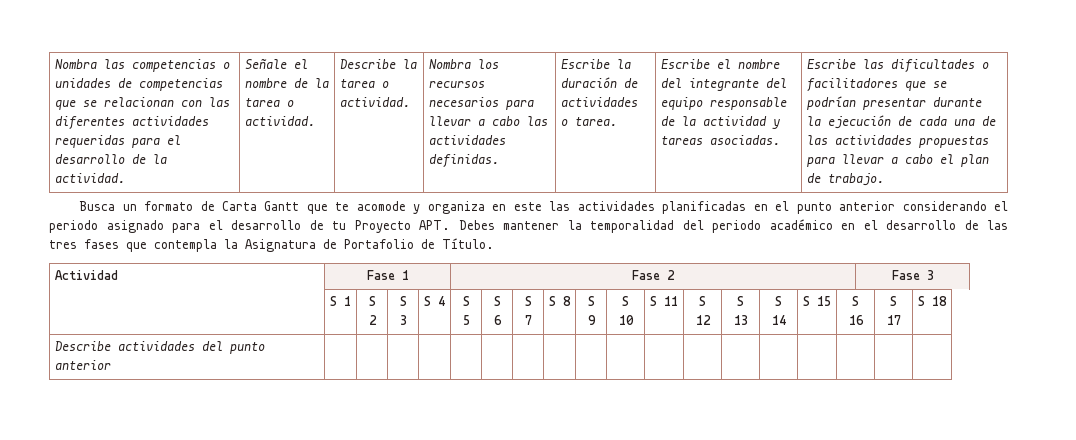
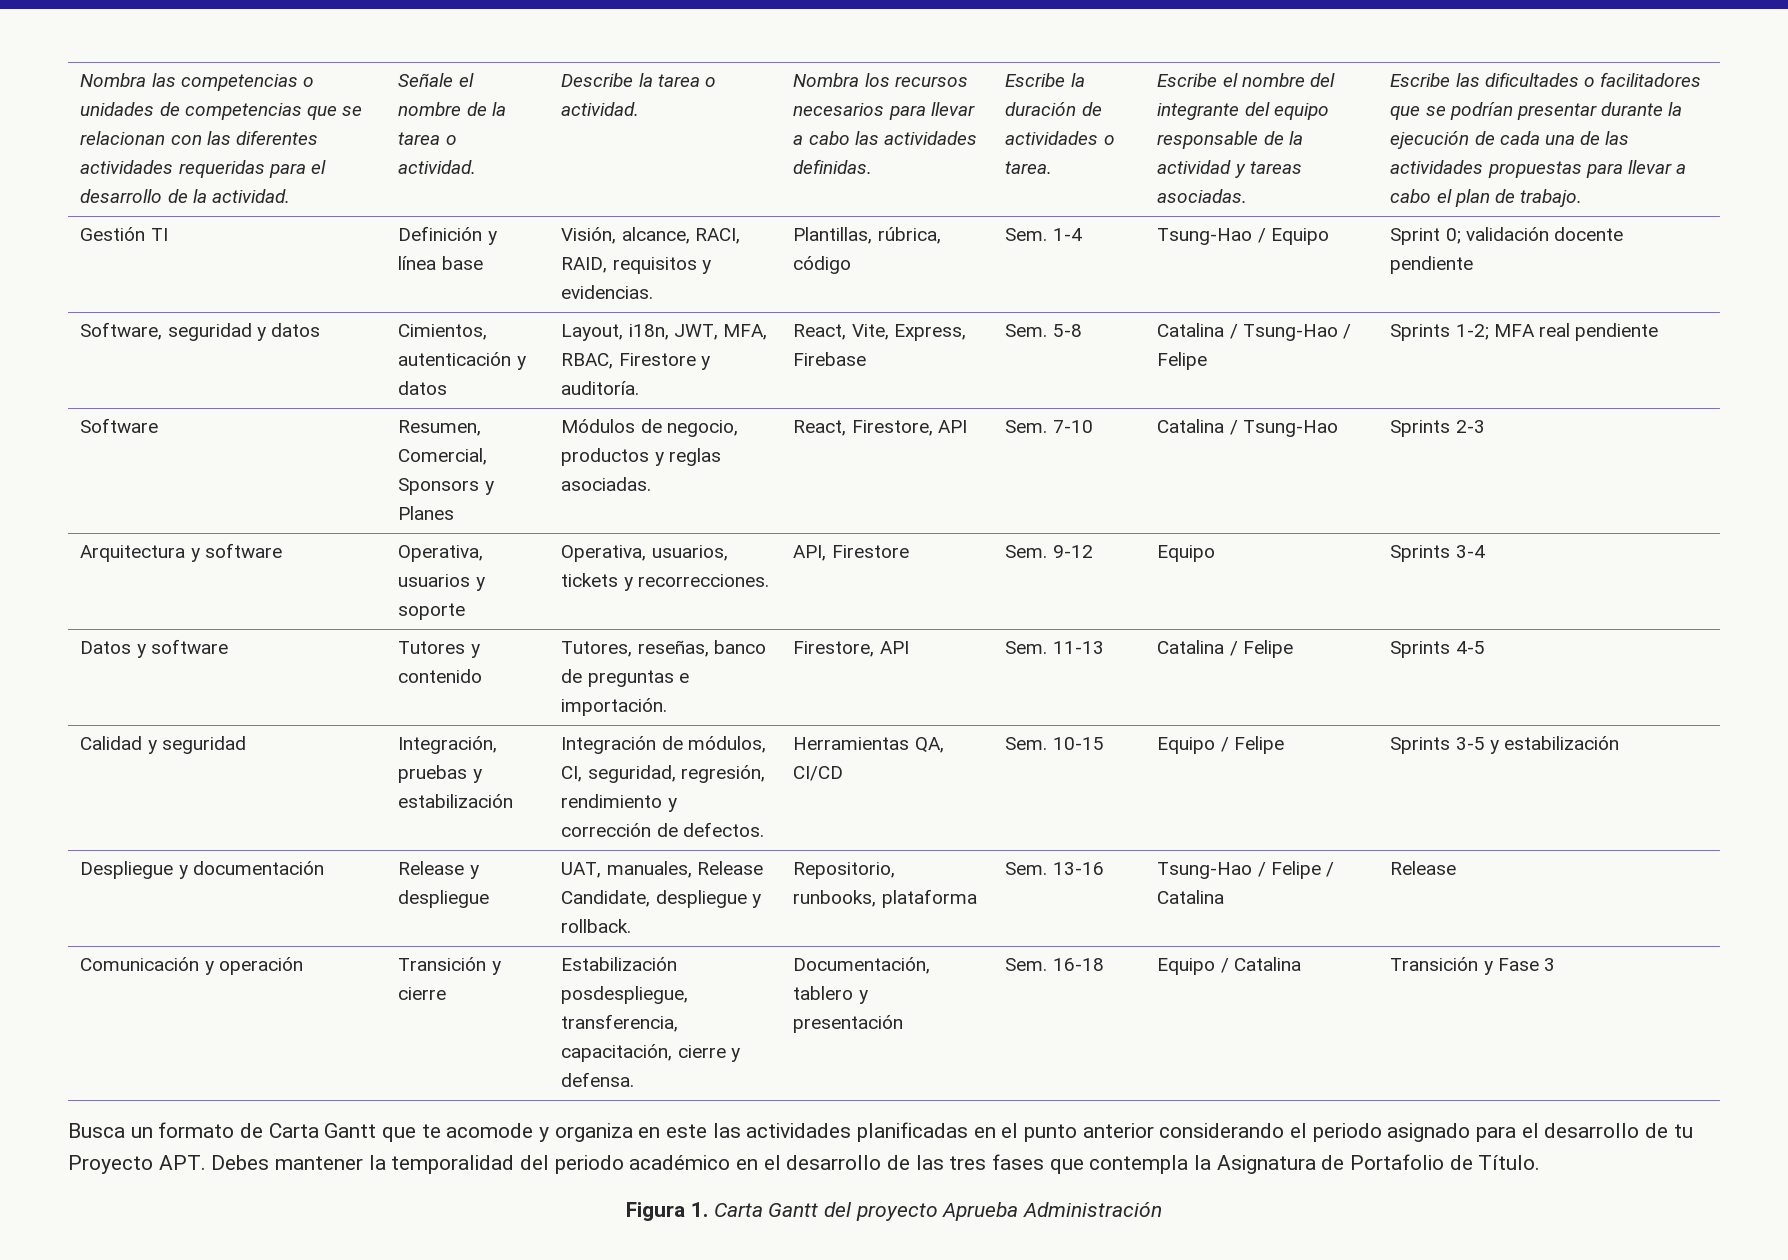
(884, 179) none -> [80,227,168,241] [398,226,497,245] [398,256,483,270] [561,227,740,244] [561,257,711,274] [561,285,654,299] [793,227,941,244] [793,256,852,274] [1005,228,1082,241] [1157,228,1329,245] [1390,227,1623,245] [1390,256,1474,274] [80,322,320,341] [398,324,488,340] [398,352,526,370] [398,381,448,395] [561,324,767,341] [561,353,710,370] [561,381,640,395] [793,324,966,341] [793,352,867,366] [1005,324,1082,337] [1157,323,1351,341] [1157,352,1208,370] [1390,323,1658,341] [80,418,159,433] [398,420,482,436] [398,448,488,465] [398,478,494,495] [398,506,455,520] [561,419,738,437] [561,448,721,466] [561,477,652,491] [793,420,967,436] [1005,420,1093,433] [1157,419,1338,437] [1390,420,1485,437] [80,543,282,562] [398,545,484,562] [398,574,485,591] [398,603,466,620] [561,545,728,562] [561,573,769,591] [793,545,909,561] [1005,545,1093,558] [1157,545,1216,562] [1390,545,1485,562] [80,639,228,658] [398,641,480,658] [398,669,483,683] [561,640,766,657] [561,669,689,687] [561,698,668,716] [793,641,909,657] [1005,641,1104,654] [1157,640,1293,658] [1390,641,1485,658] [80,736,246,754] [398,736,498,754] [398,765,482,783] [398,794,514,808] [561,736,766,754] [561,765,765,783] [561,794,677,812] [561,822,764,837] [793,737,944,753] [793,766,844,781] [1005,737,1104,750] [1157,736,1284,754] [1390,736,1619,754] [80,861,324,879] [398,861,479,879] [398,890,490,908] [561,861,763,878] [561,890,761,908] [561,919,632,933] [793,862,896,879] [793,889,977,908] [1005,862,1104,875] [1157,861,1334,879] [1157,890,1225,904] [1390,861,1457,875] [80,957,303,975] [398,957,501,975] [398,987,447,1000] [561,957,678,971] [561,986,689,1004] [561,1014,679,1032] [561,1044,740,1062] [561,1072,635,1087] [793,957,931,974] [793,986,868,1004] [793,1015,904,1033] [1005,958,1104,971] [1157,957,1301,975] [1390,957,1555,975] // Gestión TI | Definición y línea base | Visión, alcance, RACI, RAID, requisitos y evidencias. | Plantillas, rúbrica, código | Sem. 1-4 | Tsung-Hao / Equipo | Sprint 0; validación docente pendiente // Software, seguridad y datos | Cimientos, autenticación y datos | Layout, i18n, JWT, MFA, RBAC, Firestore y auditoría. | React, Vite, Express, Firebase | Sem. 5-8 | Catalina / Tsung-Hao / Felipe | Sprints 1-2; MFA real pendiente // Software | Resumen, Comercial, Sponsors y Planes | Módulos de negocio, productos y reglas asociadas. | React, Firestore, API | Sem. 7-10 | Catalina / Tsung-Hao | Sprints 2-3 // Arquitectura y software | Operativa, usuarios y soporte | Operativa, usuarios, tickets y recorrecciones. | API, Firestore | Sem. 9-12 | Equipo | Sprints 3-4 // Datos y software | Tutores y contenido | Tutores, reseñas, banco de preguntas e importación. | Firestore, API | Sem. 11-13 | Catalina / Felipe | Sprints 4-5 // Calidad y seguridad | Integración, pruebas y estabilización | Integración de módulos, CI, seguridad, regresión, rendimiento y corrección de defectos. | Herramientas QA, CI/CD | Sem. 10-15 | Equipo / Felipe | Sprints 3-5 y estabilización // Despliegue y documentación | Release y despliegue | UAT, manuales, Release Candidate, despliegue y rollback. | Repositorio, runbooks, plataforma | Sem. 13-16 | Tsung-Hao / Felipe / Catalina | Release // Comunicación y operación | Transición y cierre | Estabilización posdespliegue, transferencia, capacitación, cierre y defensa. | Documentación, tablero y presentación | Sem. 16-18 | Equipo / Catalina | Transición y Fase 3
[54,270,118,280] [366,270,409,280] [632,270,675,280] [891,270,934,280] [330,296,351,306] [368,296,376,306] [368,315,377,325] [399,296,407,306] [399,315,407,325] [424,296,445,306] [462,296,470,306] [462,315,470,325] [493,296,501,306] [493,315,502,325] [524,296,532,306] [524,315,532,325] [549,296,571,306] [587,296,595,306] [587,315,596,325] [622,296,629,306] [618,315,634,325] [650,296,678,306] [699,296,706,306] [695,315,711,325] [737,296,744,306] [733,315,748,325] [775,296,782,306] [771,315,786,325] [803,296,831,306] [852,296,859,306] [848,315,864,325] [890,296,897,306] [886,315,901,325] [918,296,947,306] [54,341,265,354] [54,360,111,370] // Actividad | Fase 1 | Fase 2 | Fase 3 // | S 1 | S 2 | S 3 | S 4 | S 5 | S 6 | S 7 | S 8 | S 9 | S 10 | S 11 | S 12 | S 13 | S 14 | S 15 | S 16 | S 17 | S 18 // Describe actividades del punto anterior | | | | | | | | | | | | | | | | | | -> [626,1202,1162,1221] // Figura 1. Carta Gantt del proyecto Aprueba Administración

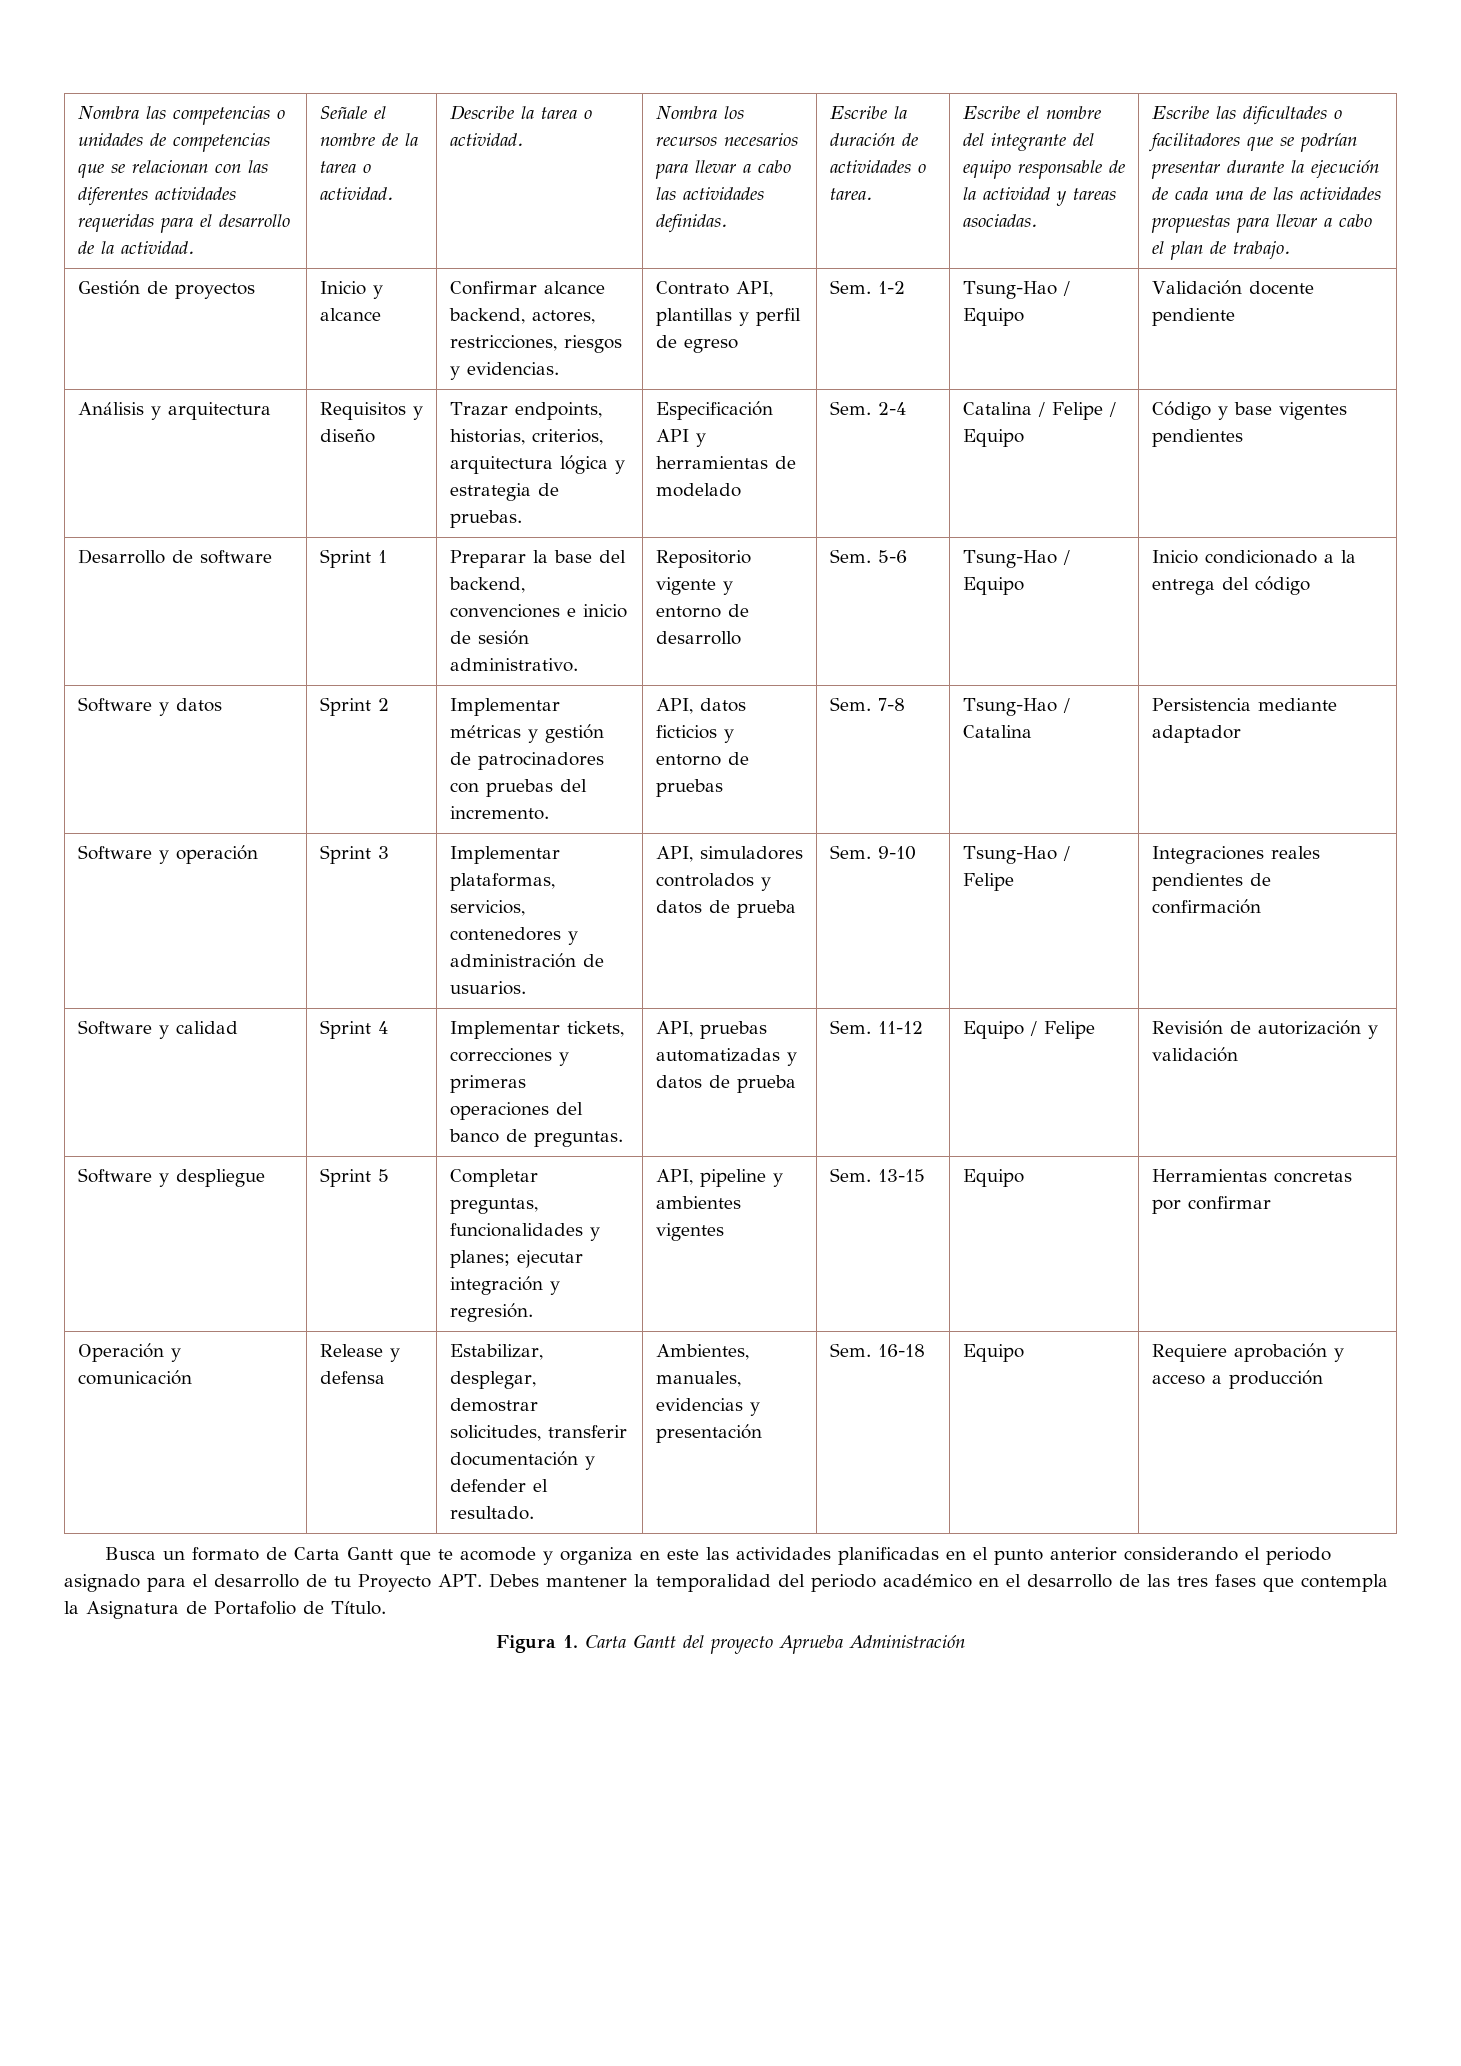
[150,228,168,241] [398,226,497,245] [398,256,483,270] [561,227,740,244] [561,257,711,274] [561,285,654,299] [793,227,941,244] [793,256,852,274] [1005,228,1082,241] [1157,228,1329,245] [1390,227,1549,245] TI | Definición y línea base | Visión, alcance, RACI, RAID, requisitos y evidencias. | Plantillas, rúbrica, código | Sem. 1-4 | Tsung-Hao / Equipo | Sprint 0; validación -> [146,281,255,299] [319,281,383,299] [319,308,381,321] [449,281,605,295] [448,308,595,324] [449,335,622,353] [449,362,559,380] [655,281,773,297] [655,308,801,326] [655,335,738,353] [829,280,905,294] [962,281,1070,299] [962,308,1024,326] [1151,280,1242,295] de proyectos | Inicio y alcance | Confirmar alcance backend, actores, restricciones, riesgos y evidencias. | Contrato API, plantillas y perfil de egreso | Sem. 1-2 | Tsung-Hao / Equipo | Validación
[80,322,320,341] [398,324,488,340] [398,352,526,370] [398,381,448,395] [561,324,767,341] [561,353,710,370] [561,381,640,395] [793,324,966,341] [793,352,867,366] [1005,324,1082,337] [1157,323,1351,341] [1157,352,1208,370] [1390,323,1658,341] [80,418,159,433] [398,420,482,436] [398,448,488,465] [398,478,494,495] [398,506,455,520] [561,419,738,437] [561,448,721,466] [561,477,652,491] [793,420,967,436] [1005,420,1093,433] [1157,419,1338,437] [1390,420,1485,437] [80,543,282,562] [398,545,484,562] [398,574,485,591] [398,603,466,620] [561,545,728,562] [561,573,769,591] [793,545,909,561] [1005,545,1093,558] [1157,545,1216,562] [1390,545,1485,562] [80,639,228,658] [398,641,480,658] [398,669,483,683] [561,640,766,657] [561,669,689,687] [561,698,668,716] [793,641,909,657] [1005,641,1104,654] [1157,640,1293,658] [1390,641,1485,658] [80,736,246,754] [398,736,498,754] [398,765,482,783] [398,794,514,808] [561,736,766,754] [561,765,765,783] [561,794,677,812] [561,822,764,837] [793,737,944,753] [793,766,844,781] [1005,737,1104,750] [1157,736,1284,754] [1390,736,1619,754] [80,861,324,879] [398,861,479,879] [398,890,490,908] [561,861,763,878] [561,890,761,908] [561,919,632,933] [793,862,896,879] [793,889,977,908] [1005,862,1104,875] [1157,861,1334,879] [1157,890,1225,904] [1390,861,1457,875] [80,957,303,975] [398,957,501,975] [398,987,447,1000] [561,957,678,971] [561,986,689,1004] [561,1014,679,1032] [561,1044,740,1062] [561,1072,635,1087] [793,957,931,974] [793,986,854,1000] Software, seguridad y datos | Cimientos, autenticación y datos | Layout, i18n, JWT, MFA, RBAC, Firestore y auditoría. | React, Vite, Express, Firebase | Sem. 5-8 | Catalina / Tsung-Hao / Felipe | Sprints 1-2; MFA real pendiente // Software | Resumen, Comercial, Sponsors y Planes | Módulos de negocio, productos y reglas asociadas. | React, Firestore, API | Sem. 7-10 | Catalina / Tsung-Hao | Sprints 2-3 // Arquitectura y software | Operativa, usuarios y soporte | Operativa, usuarios, tickets y recorrecciones. | API, Firestore | Sem. 9-12 | Equipo | Sprints 3-4 // Datos y software | Tutores y contenido | Tutores, reseñas, banco de preguntas e importación. | Firestore, API | Sem. 11-13 | Catalina / Felipe | Sprints 4-5 // Calidad y seguridad | Integración, pruebas y estabilización | Integración de módulos, CI, seguridad, regresión, rendimiento y corrección de defectos. | Herramientas QA, CI/CD | Sem. 10-15 | Equipo / Felipe | Sprints 3-5 y estabilización // Despliegue y documentación | Release y despliegue | UAT, manuales, Release Candidate, despliegue y rollback. | Repositorio, runbooks, plataforma | Sem. 13-16 | Tsung-Hao / Felipe / Catalina | Release // Comunicación y operación | Transición y cierre | Estabilización posdespliegue, transferencia, capacitación, cierre y defensa. | Documentación, tablero -> [77,402,271,420] [319,402,423,420] [319,429,375,443] [449,402,602,420] [449,429,603,445] [449,455,625,474] [449,483,559,501] [449,510,522,528] [655,401,773,420] [655,429,706,447] [655,456,796,469] [655,483,741,497] [829,401,906,415] [962,402,1116,420] [962,429,1024,447] [1151,401,1347,420] [1151,429,1243,447] [77,549,272,564] [319,549,387,568] [449,550,626,568] [448,577,525,593] [449,604,627,618] [449,630,529,645] [449,658,578,672] [655,550,751,568] [655,577,733,595] [655,604,749,618] [655,631,741,645] [829,549,907,563] [962,550,1070,568] [962,577,1024,595] [1151,550,1356,564] [1151,576,1310,595] [77,697,222,716] [319,697,389,716] [449,698,560,716] [449,724,604,743] [449,752,604,770] [449,779,587,797] [449,806,549,820] [655,698,746,714] [655,725,734,743] [655,752,749,766] [655,779,723,797] [829,697,905,711] [962,698,1070,716] [962,725,1032,738] [1151,698,1337,711] [1151,725,1241,743] [77,845,258,864] [319,845,389,864] [449,846,560,864] [449,873,555,891] [449,900,525,916] [449,927,578,945] [449,953,604,968] [449,981,526,995] [655,846,803,862] [655,873,771,891] [655,900,796,918] [829,845,916,860] [962,846,1070,864] [962,873,1014,891] [1151,846,1320,864] [1151,873,1271,891] [1151,899,1261,914] [77,1020,238,1039] [319,1020,388,1039] [449,1021,624,1039] [449,1048,569,1066] [449,1075,526,1093] [449,1102,583,1120] [448,1129,623,1147] [655,1021,767,1039] [655,1048,797,1066] [655,1075,796,1093] [829,1020,923,1034] [962,1021,1095,1039] [1151,1020,1378,1039] [1151,1047,1238,1062] [77,1168,265,1187] [319,1168,389,1187] [449,1169,538,1187] [449,1198,538,1214] [449,1223,600,1241] [449,1250,583,1268] [449,1276,560,1295] [449,1303,533,1322] [655,1169,783,1187] [655,1196,741,1209] [655,1223,724,1241] [829,1168,925,1182] [962,1169,1024,1187] [1151,1169,1352,1183] [1151,1196,1271,1214] [77,1343,181,1362] [77,1370,192,1385] [319,1344,400,1362] [319,1371,385,1384] [449,1344,543,1360] [449,1371,536,1389] [449,1398,538,1412] [449,1425,627,1441] [449,1451,595,1470] [449,1479,548,1492] [449,1506,534,1520] [655,1344,749,1360] [655,1371,741,1387] [655,1398,743,1411] Análisis y arquitectura | Requisitos y diseño | Trazar endpoints, historias, criterios, arquitectura lógica y estrategia de pruebas. | Especificación API y herramientas de modelado | Sem. 2-4 | Catalina / Felipe / Equipo | Código y base vigentes pendientes // Desarrollo de software | Sprint 1 | Preparar la base del backend, convenciones e inicio de sesión administrativo. | Repositorio vigente y entorno de desarrollo | Sem. 5-6 | Tsung-Hao / Equipo | Inicio condicionado a la entrega del código // Software y datos | Sprint 2 | Implementar métricas y gestión de patrocinadores con pruebas del incremento. | API, datos ficticios y entorno de pruebas | Sem. 7-8 | Tsung-Hao / Catalina | Persistencia mediante adaptador // Software y operación | Sprint 3 | Implementar plataformas, servicios, contenedores y administración de usuarios. | API, simuladores controlados y datos de prueba | Sem. 9-10 | Tsung-Hao / Felipe | Integraciones reales pendientes de confirmación // Software y calidad | Sprint 4 | Implementar tickets, correcciones y primeras operaciones del banco de preguntas. | API, pruebas automatizadas y datos de prueba | Sem. 11-12 | Equipo / Felipe | Revisión de autorización y validación // Software y despliegue | Sprint 5 | Completar preguntas, funcionalidades y planes; ejecutar integración y regresión. | API, pipeline y ambientes vigentes | Sem. 13-15 | Equipo | Herramientas concretas por confirmar // Operación y comunicación | Release y defensa | Estabilizar, desplegar, demostrar solicitudes, transferir documentación y defender el resultado. | Ambientes, manuales, evidencias
[1220,957,1301,973] [1390,957,1555,975] / Catalina | Transición y Fase 3 -> [1151,1343,1344,1362] [1151,1370,1323,1389] | Requiere aprobación y acceso a producción

